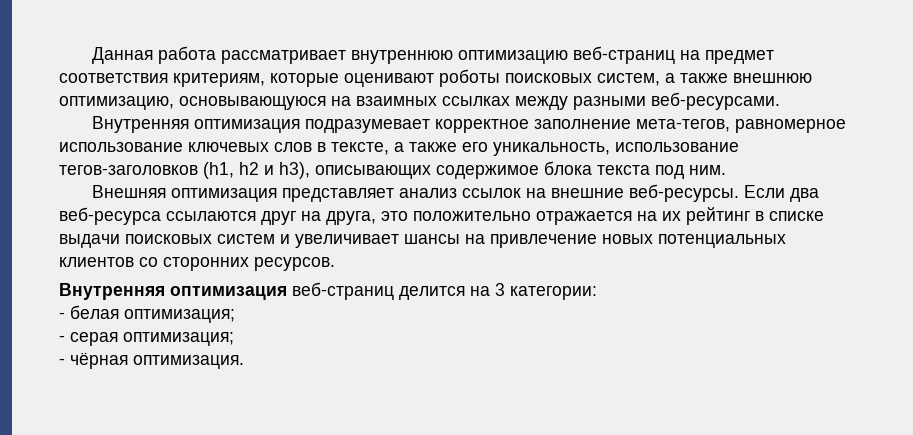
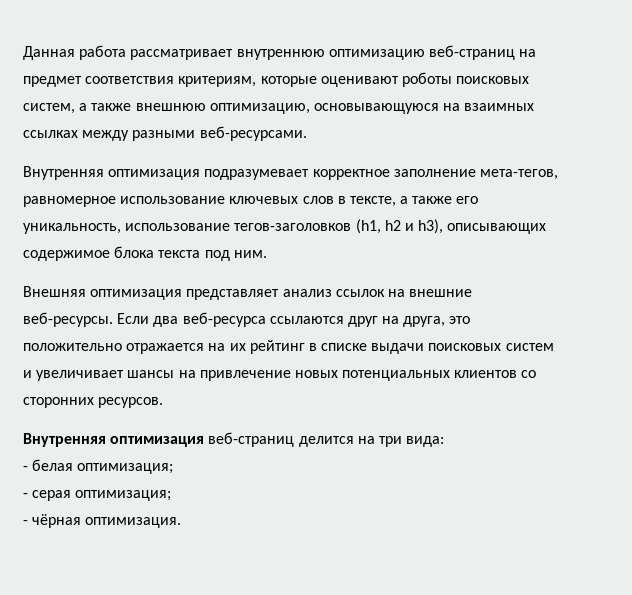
[495,283,597,300] 3 категории: -> [378,436,445,447] три вида:

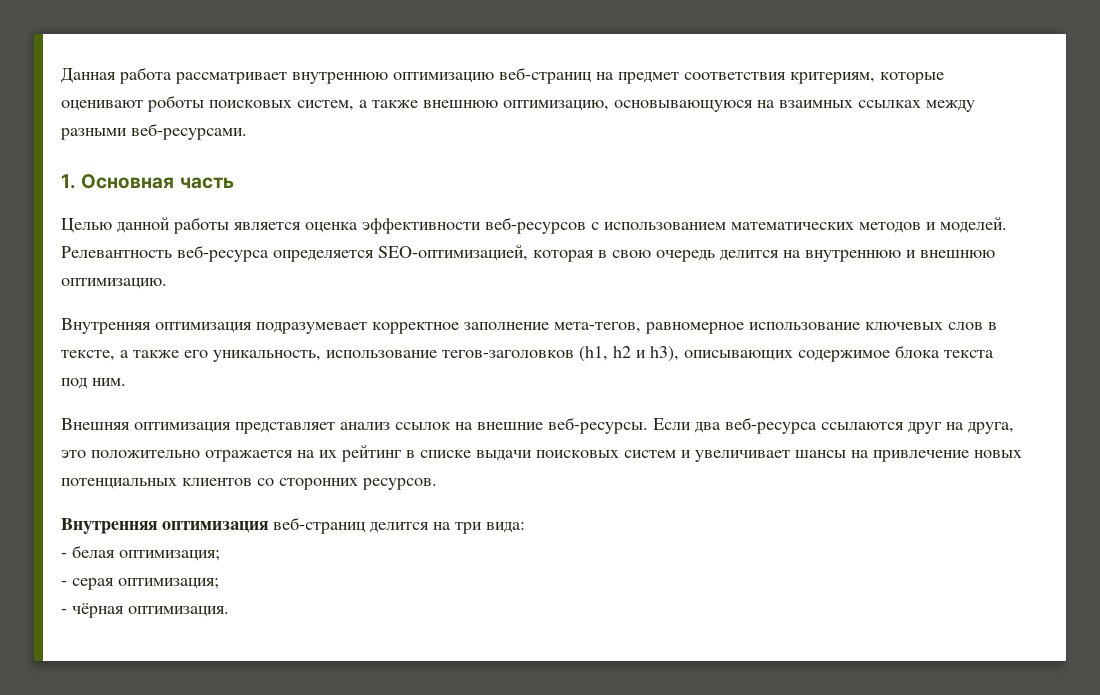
(307, 133) none -> [61,174,234,189] [61,217,1007,234] [61,245,995,262] [61,278,167,289] // 1. Основная часть // Целью данной работы является оценка эффективности веб-ресурсов с использованием математических методов и моделей. Релевантность веб-ресурса определяется SEO-оптимизацией, которая в свою очередь делится на внутреннюю и внешнюю оптимизацию.

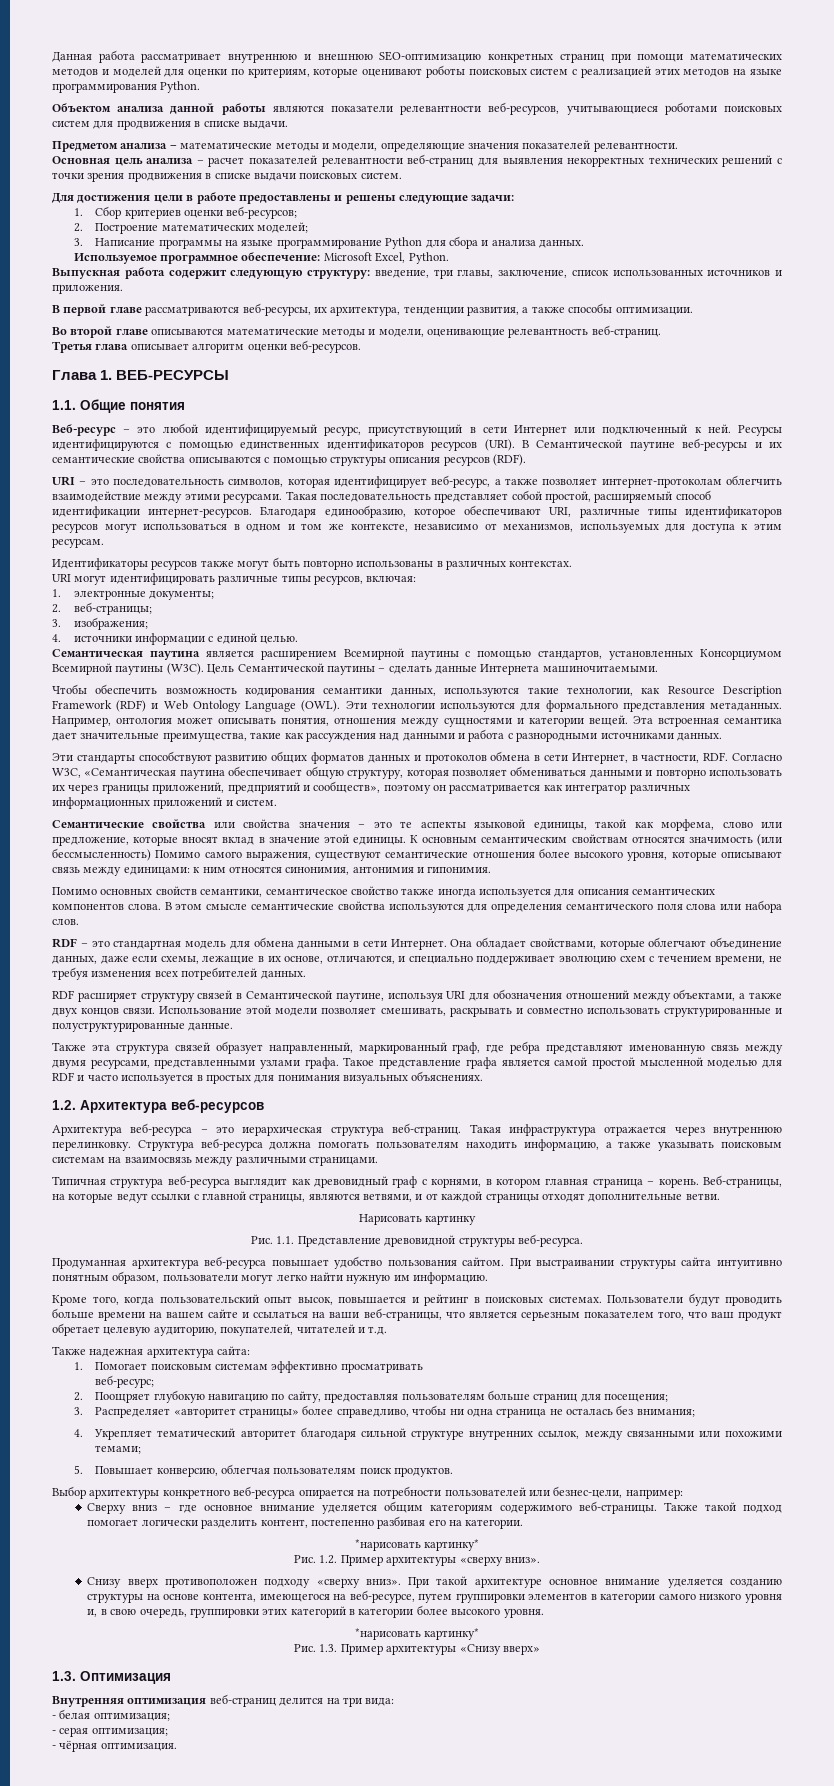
[393,67,786,84] оптимизацию веб-страниц на предмет соответствия -> [303,51,783,63] [52,66,244,77] и внешнюю SEO-оптимизацию конкретных страниц при помощи математических методов и моделей для оценки по
[297,100,975,112] [60,123,247,140] [61,174,234,189] [61,217,1007,234] [61,245,995,262] [61,278,167,289] [61,318,997,334] [61,345,994,362] [61,378,126,389] [61,417,1014,434] [61,445,1022,462] [61,478,437,490] систем, а также внешнюю оптимизацию, основывающуюся на взаимных ссылках между разными веб-ресурсами. // 1. Основная часть // Целью данной работы является оценка эффективности веб-ресурсов с использованием математических методов и моделей. Релевантность веб-ресурса определяется SEO-оптимизацией, которая в свою очередь делится на внутреннюю и внешнюю оптимизацию. // Внутренняя оптимизация подразумевает корректное заполнение мета-тегов, равномерное использование ключевых слов в тексте, а также его уникальность, использование тегов-заголовков (h1, h2 и h3), описывающих содержимое блока текста под ним. // Внешняя оптимизация представляет анализ ссылок на внешние веб-ресурсы. Если два веб-ресурса ссылаются друг на друга, это положительно отражается на их рейтинг в списке выдачи поисковых систем и увеличивает шансы на привлечение новых потенциальных клиентов со сторонних ресурсов. -> [530,66,782,78] [52,81,201,93] [52,102,782,115] [52,120,288,130] [52,140,678,152] [52,154,783,167] [52,172,402,182] [52,192,515,204] [73,206,298,219] [73,222,309,234] [73,236,585,249] [73,252,449,264] [52,267,782,279] [52,284,123,294] [52,303,693,316] [52,325,661,338] [52,340,361,353] [52,370,230,380] [52,399,185,413] [52,423,782,436] [52,438,782,451] [52,454,526,466] [52,475,782,488] [52,490,711,503] [52,505,782,518] [52,523,782,533] [52,538,104,548] [52,557,573,570] [52,573,417,585] [52,589,215,600] [52,602,152,615] [52,617,148,630] [52,633,299,645] [52,648,782,660] [52,663,658,675] [52,684,783,697] [52,700,782,712] [52,715,783,727] [52,729,722,742] [52,751,782,764] [52,766,782,779] [52,781,690,794] [52,797,278,809] [52,819,782,831] [52,834,782,846] [52,848,782,861] [52,866,492,876] [52,886,716,898] [52,900,783,913] [52,919,79,925] [52,937,782,950] [52,955,783,965] [52,967,306,980] [52,989,782,1002] [52,1005,783,1017] [52,1022,234,1032] [52,1041,783,1054] [52,1057,782,1069] [52,1071,484,1084] [52,1099,264,1113] [52,1123,783,1136] [52,1138,783,1151] [52,1156,378,1166] [52,1175,782,1188] [52,1191,720,1203] [358,1214,477,1225] [251,1234,583,1247] [52,1256,782,1269] [52,1271,488,1284] [52,1293,782,1306] [52,1308,782,1321] [52,1323,388,1336] [52,1346,251,1358] [73,1361,423,1373] [95,1375,155,1388] [73,1390,669,1403] [73,1405,695,1418] [73,1427,782,1440] [95,1445,142,1454] [73,1464,454,1477] [52,1486,683,1499] [87,1501,782,1514] [87,1516,524,1529] [354,1539,480,1551] [294,1555,540,1566] [87,1576,782,1588] [87,1590,782,1603] [87,1605,544,1618] [354,1628,480,1640] [294,1644,540,1655] [52,1671,171,1684] систем с реализацией этих методов на языке программирования Python. // Объектом анализа данной работы являются показатели релевантности веб-ресурсов, учитывающиеся роботами поисковых систем для продвижения в списке выдачи. // Предметом анализа – математические методы и модели, определяющие значения показателей релевантности. // Основная цель анализа – расчет показателей релевантности веб-страниц для выявления некорректных технических решений с точки зрения продвижения в списке выдачи поисковых систем. // Для достижения цели в работе предоставлены и решены следующие задачи: // 1. Сбор критериев оценки веб-ресурсов; // 2. Построение математических моделей; // 3. Написание программы на языке программирование Python для сбора и анализа данных. // Используемое программное обеспечение: Microsoft Excel, Python. // Выпускная работа содержит следующую структуру: введение, три главы, заключение, список использованных источников и приложения. // В первой главе рассматриваются веб-ресурсы, их архитектура, тенденции развития, а также способы оптимизации. // Во второй главе описываются математические методы и модели, оценивающие релевантность веб-страниц. // Третья глава описывает алгоритм оценки веб-ресурсов. // Глава 1. ВЕБ-РЕСУРСЫ // 1.1. Общие понятия // Веб-ресурс – это любой идентифицируемый ресурс, присутствующий в сети Интернет или подключенный к ней. Ресурсы идентифицируются с помощью единственных идентификаторов ресурсов (URI). В Семантической паутине веб-ресурсы и их семантические свойства описываются с помощью структуры описания ресурсов (RDF). // URI – это последовательность символов, которая идентифицирует веб-ресурс, а также позволяет интернет-протоколам облегчить взаимодействие между этими ресурсами. Такая последовательность представляет собой простой, расширяемый способ идентификации интернет-ресурсов. Благодаря единообразию, которое обеспечивают URI, различные типы идентификаторов ресурсов могут использоваться в одном и том же контексте, независимо от механизмов, используемых для доступа к этим ресурсам. // Идентификаторы ресурсов также могут быть повторно использованы в различных контекстах. // URI могут идентифицировать различные типы ресурсов, включая: // 1. электронные документы; // 2. веб-страницы; // 3. изображения; // 4. источники информации с единой целью. // Семантическая паутина является расширением Всемирной паутины с помощью стандартов, установленных Консорциумом Всемирной паутины (W3C). Цель Семантической паутины – сделать данные Интернета машиночитаемыми. // Чтобы обеспечить возможность кодирования семантики данных, используются такие технологии, как Resource Description Framework (RDF) и Web Ontology Language (OWL). Эти технологии используются для формального представления метаданных. Например, онтология может описывать понятия, отношения между сущностями и категории вещей. Эта встроенная семантика дает значительные преимущества, такие как рассуждения над данными и работа с разнородными источниками данных. // Эти стандарты способствуют развитию общих форматов данных и протоколов обмена в сети Интернет, в частности, RDF. Согласно W3C, «Семантическая паутина обеспечивает общую структуру, которая позволяет обмениваться данными и повторно использовать их через границы приложений, предприятий и сообществ», поэтому он рассматривается как интегратор различных информационных приложений и систем. // Семантические свойства или свойства значения – это те аспекты языковой единицы, такой как морфема, слово или предложение, которые вносят вклад в значение этой единицы. К основным семантическим свойствам относятся значимость (или бессмысленность) Помимо самого выражения, существуют семантические отношения более высокого уровня, которые описывают связь между единицами: к ним относятся синонимия, антонимия и гипонимия. // Помимо основных свойств семантики, семантическое свойство также иногда используется для описания семантических компонентов слова. В этом смысле семантические свойства используются для определения семантического поля слова или набора слов. // RDF – это стандартная модель для обмена данными в сети Интернет. Она обладает свойствами, которые облегчают объединение данных, даже если схемы, лежащие в их основе, отличаются, и специально поддерживает эволюцию схем с течением времени, не требуя изменения всех потребителей данных. // RDF расширяет структуру связей в Семантической паутине, используя URI для обозначения отношений между объектами, а также двух концов связи. Использование этой модели позволяет смешивать, раскрывать и совместно использовать структурированные и полуструктурированные данные. // Также эта структура связей образует направленный, маркированный граф, где ребра представляют именованную связь между двумя ресурсами, представленными узлами графа. Такое представление графа является самой простой мысленной моделью для RDF и часто используется в простых для понимания визуальных объяснениях. // 1.2. Архитектура веб-ресурсов // Архитектура веб-ресурса – это иерархическая структура веб-страниц. Такая инфраструктура отражается через внутреннюю перелинковку. Структура веб-ресурса должна помогать пользователям находить информацию, а также указывать поисковым системам на взаимосвязь между различными страницами. // Типичная структура веб-ресурса выглядит как древовидный граф с корнями, в котором главная страница – корень. Веб-страницы, на которые ведут ссылки с главной страницы, являются ветвями, и от каждой страницы отходят дополнительные ветви. // Нарисовать картинку // Рис. 1.1. Представление древовидной структуры веб-ресурса. // Продуманная архитектура веб-ресурса повышает удобство пользования сайтом. При выстраивании структуры сайта интуитивно понятным образом, пользователи могут легко найти нужную им информацию. // Кроме того, когда пользовательский опыт высок, повышается и рейтинг в поисковых системах. Пользователи будут проводить больше времени на вашем сайте и ссылаться на ваши веб-страницы, что является серьезным показателем того, что ваш продукт обретает целевую аудиторию, покупателей, читателей и т.д. // Также надежная архитектура сайта: // 1. Помогает поисковым системам эффективно просматривать // веб-ресурс; // 2. Поощряет глубокую навигацию по сайту, предоставляя пользователям больше страниц для посещения; // 3. Распределяет «авторитет страницы» более справедливо, чтобы ни одна страница не осталась без внимания; // 4. Укрепляет тематический авторитет благодаря сильной структуре внутренних ссылок, между связанными или похожими темами; // 5. Повышает конверсию, облегчая пользователям поиск продуктов. // Выбор архитектуры конкретного веб-ресурса опирается на потребности пользователей или безнес-цели, например: // Сверху вниз – где основное внимание уделяется общим категориям содержимого веб-страницы. Также такой подход помогает логически разделить контент, постепенно разбивая его на категории. // *нарисовать картинку* // Рис. 1.2. Пример архитектуры «сверху вниз». // Снизу вверх противоположен подходу «сверху вниз». При такой архитектуре основное внимание уделяется созданию структуры на основе контента, имеющегося на веб-ресурсе, путем группировки элементов в категории самого низкого уровня и, в свою очередь, группировки этих категорий в категории более высокого уровня. // *нарисовать картинку* // Рис. 1.3. Пример архитектуры «Снизу вверх» // 1.3. Оптимизация

